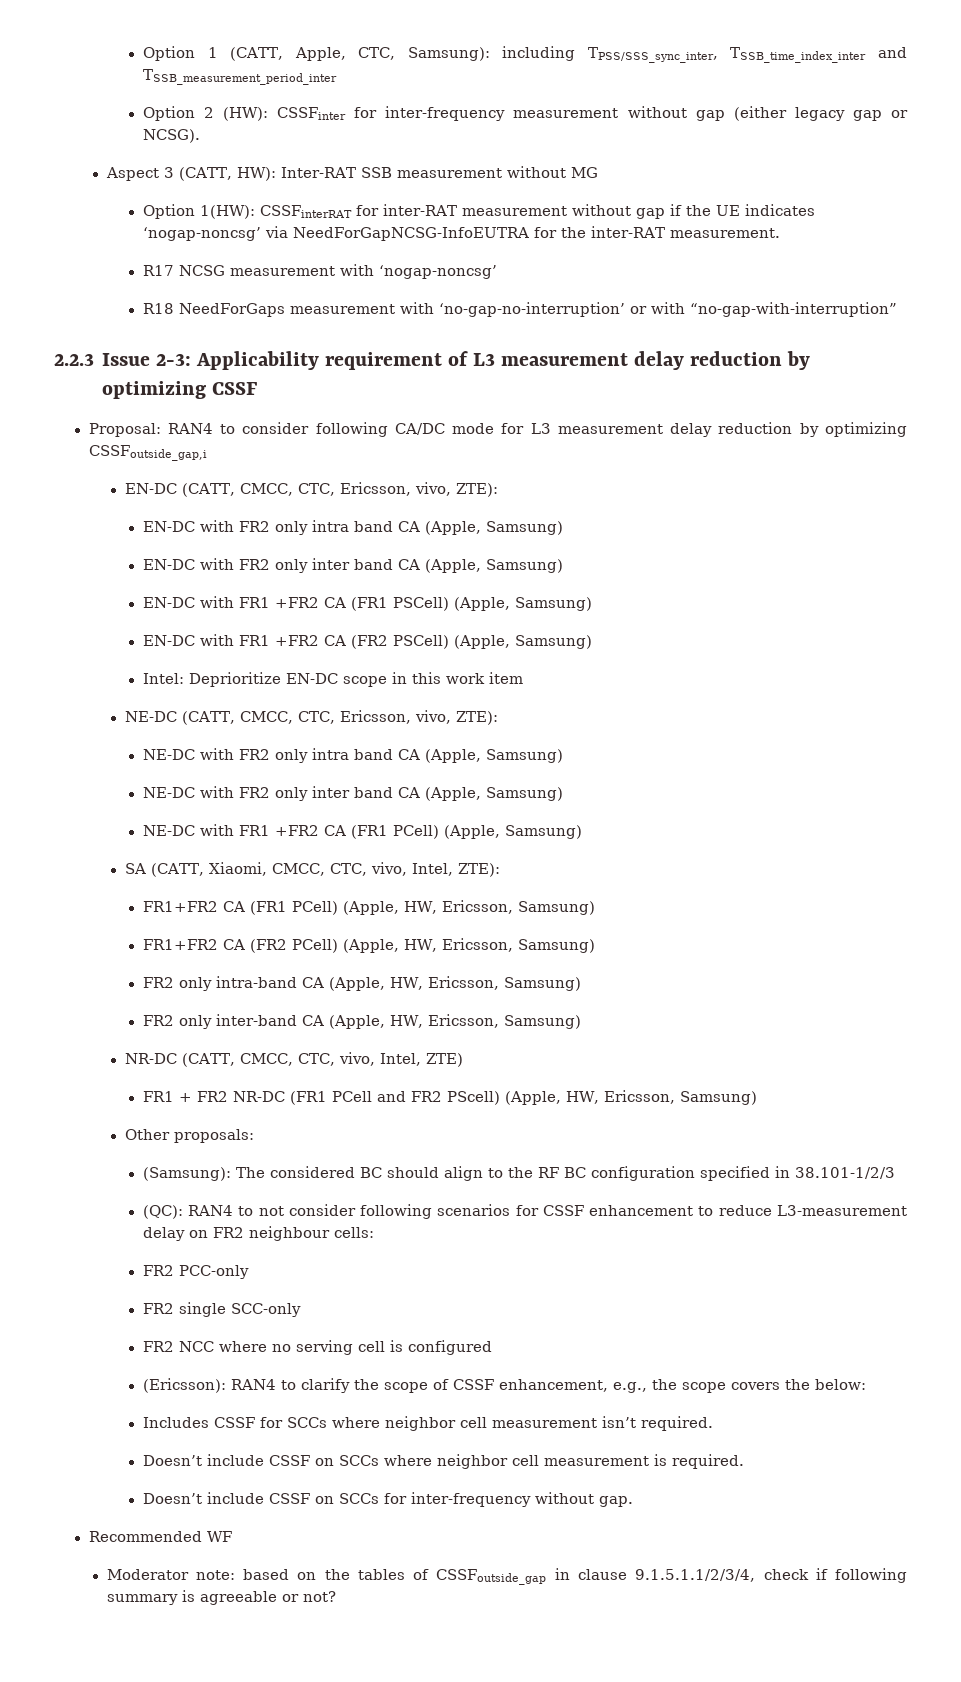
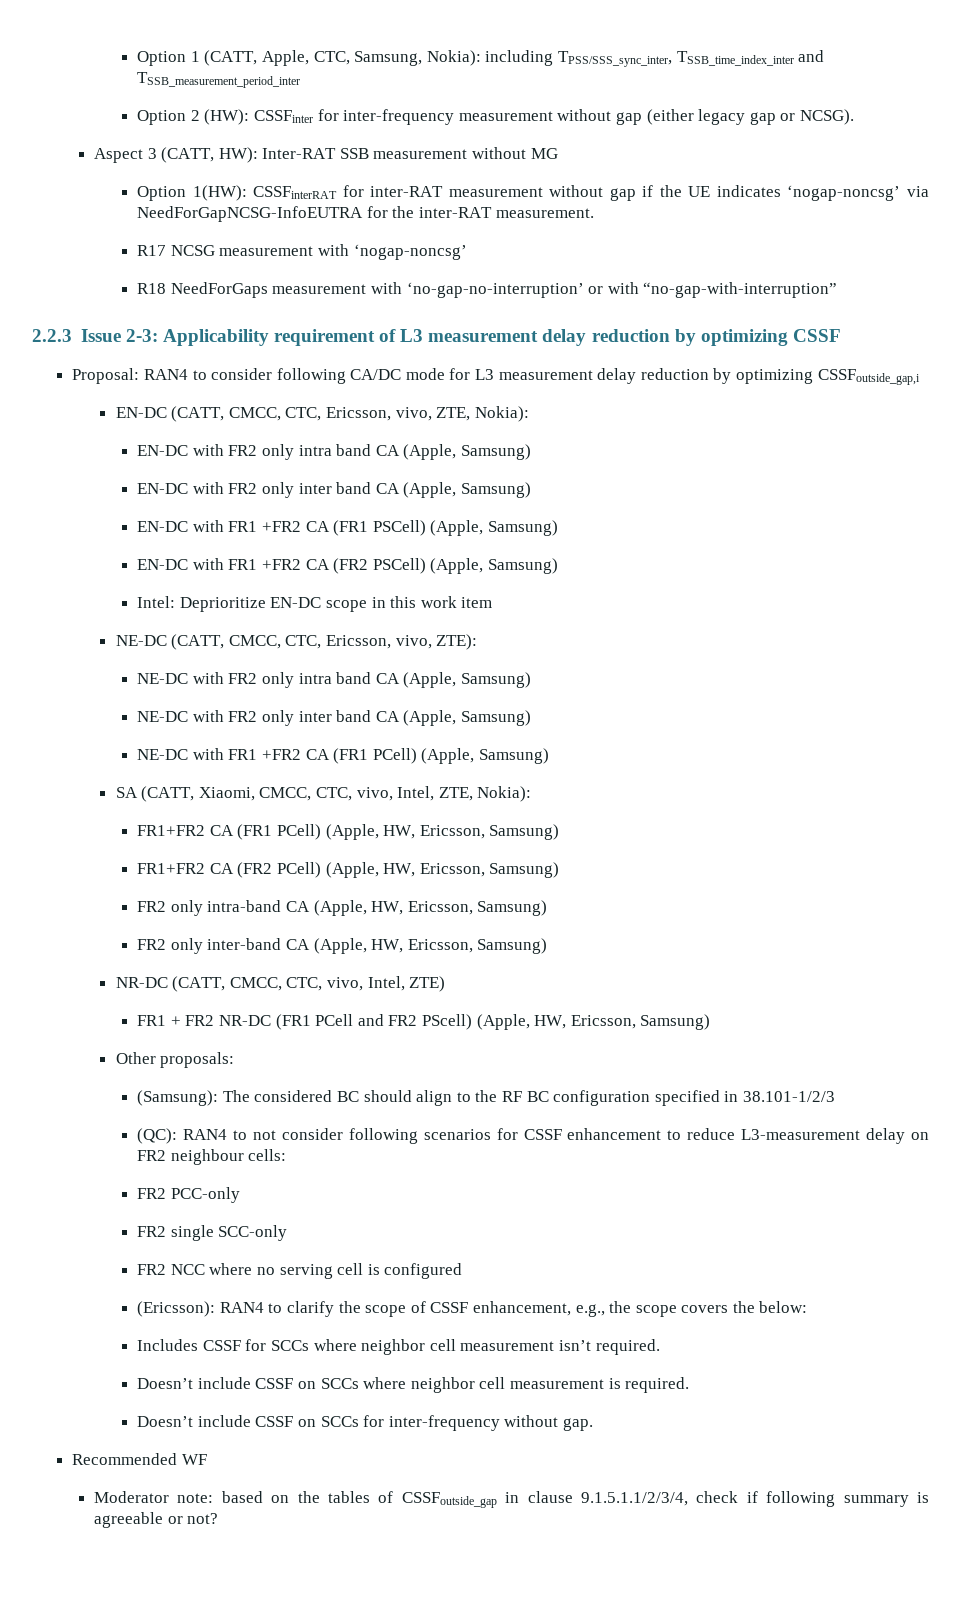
[407,47,490,61] Samsung): -> [354,50,481,66] Samsung, Nokia):
[455,483,498,497] ZTE): -> [436,406,529,422] ZTE, Nokia):
[457,863,500,877] ZTE): -> [438,786,532,802] ZTE, Nokia):

